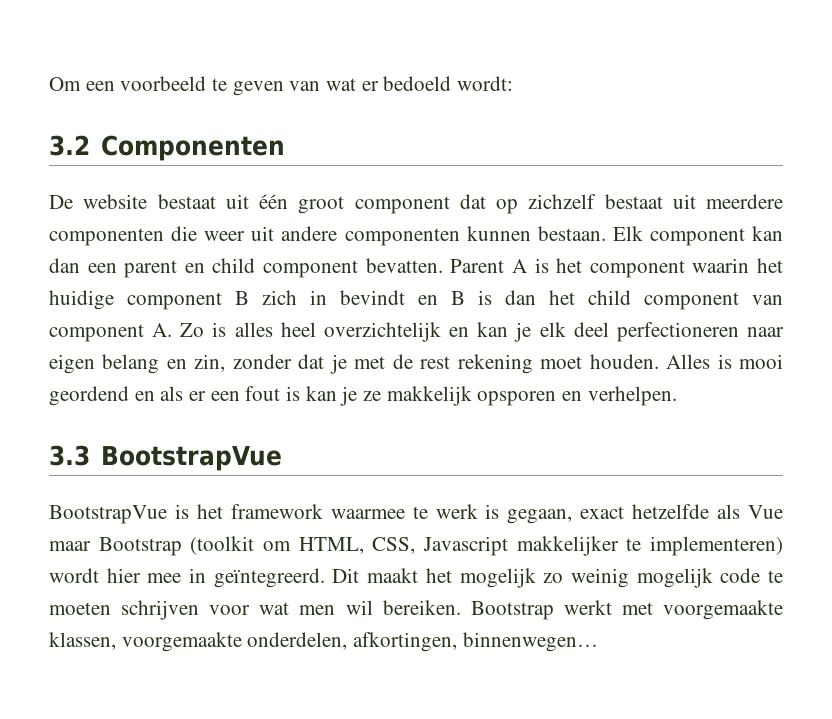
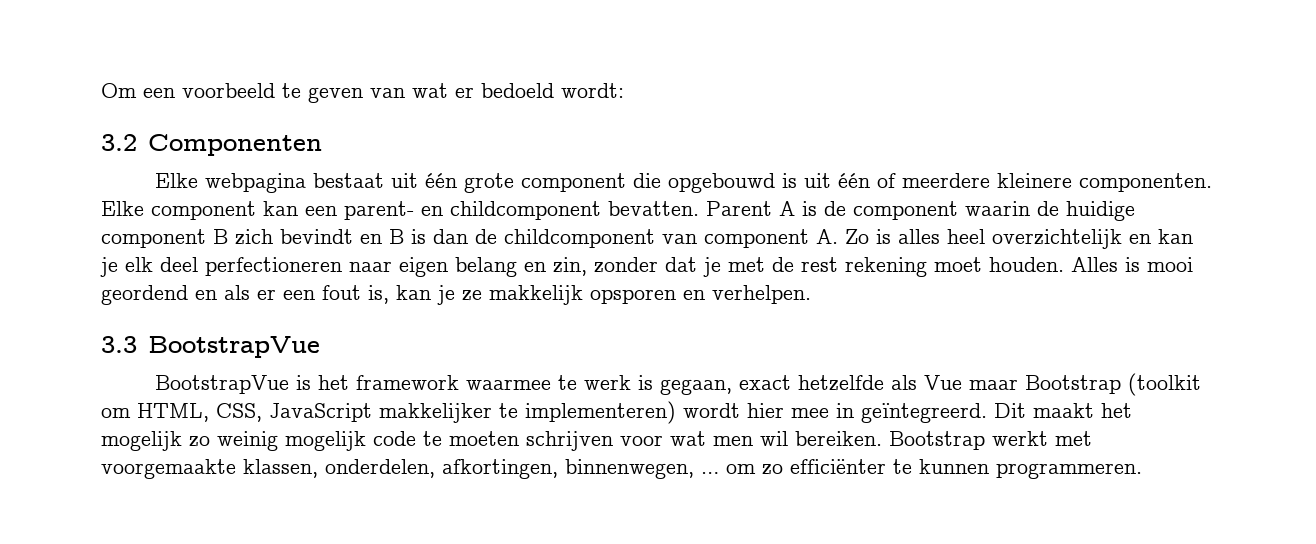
[49,194,148,209] De website -> [155,173,307,193] Elke webpagina
[298,194,783,214] [49,226,784,246] [49,258,359,278] groot component dat op zichzelf bestaat uit meerdere componenten die weer uit andere componenten kunnen bestaan. Elk component kan dan een parent en child component -> [464,173,1213,193] [101,201,601,220] grote component die opgebouwd is uit één of meerdere kleinere componenten. Elke component kan een parent- en childcomponent
[556,258,583,273] het -> [824,201,846,216] de
[756,258,783,273] het -> [1037,201,1059,216] de
[310,290,327,305] in -> (273, 237) none
[549,290,739,310] het child component -> [475,229,655,248] de childcomponent
[286,386,301,401] is -> [368,285,389,304] is,
[423,536,508,556] Javascript -> [269,403,372,422] JavaScript
[121,632,242,652] voorgemaakte -> (318, 468) none
[462,632,598,652] binnenwegen… -> [565,459,1142,479] binnenwegen, … om zo efficiënter te kunnen programmeren.

